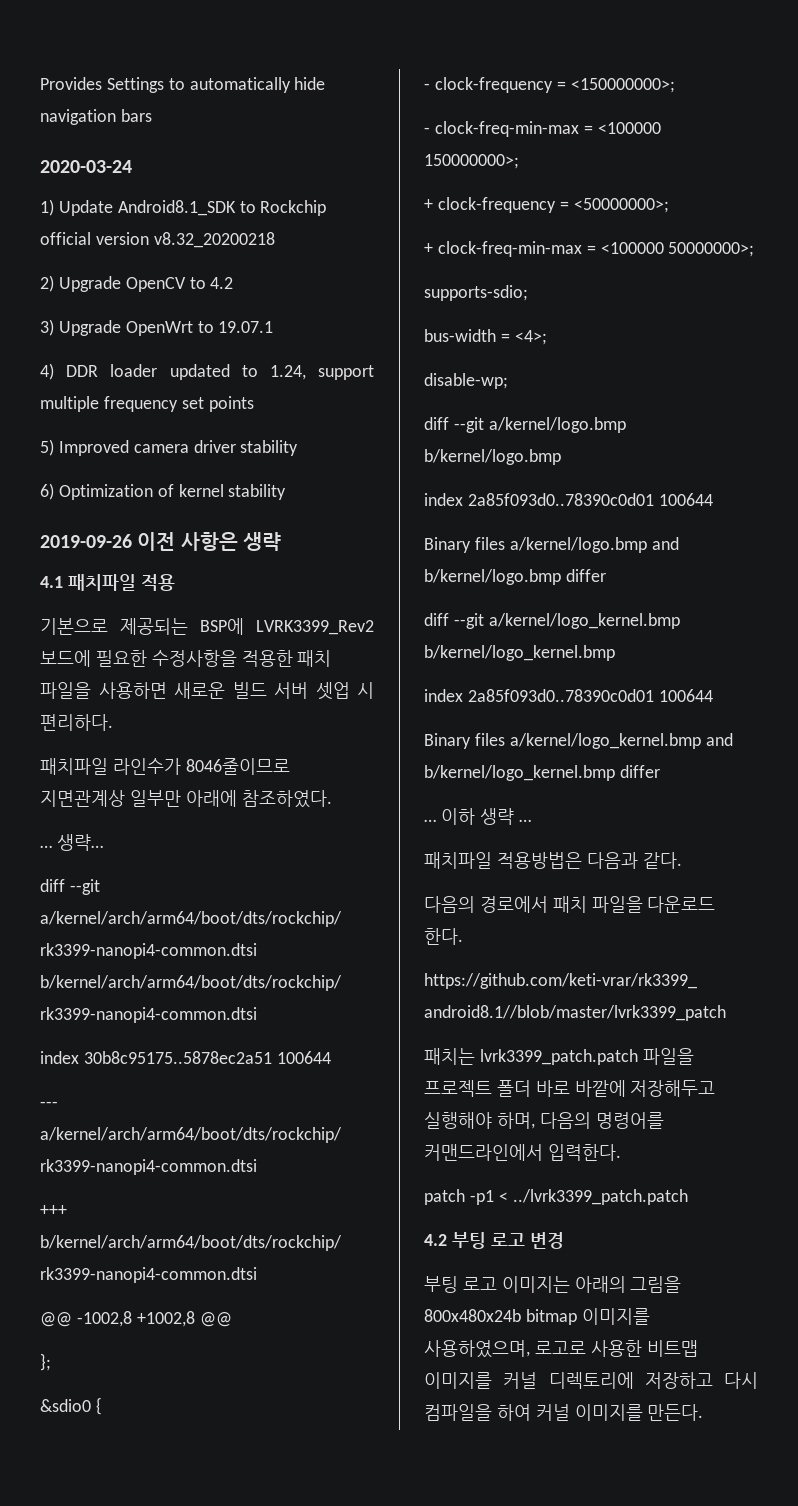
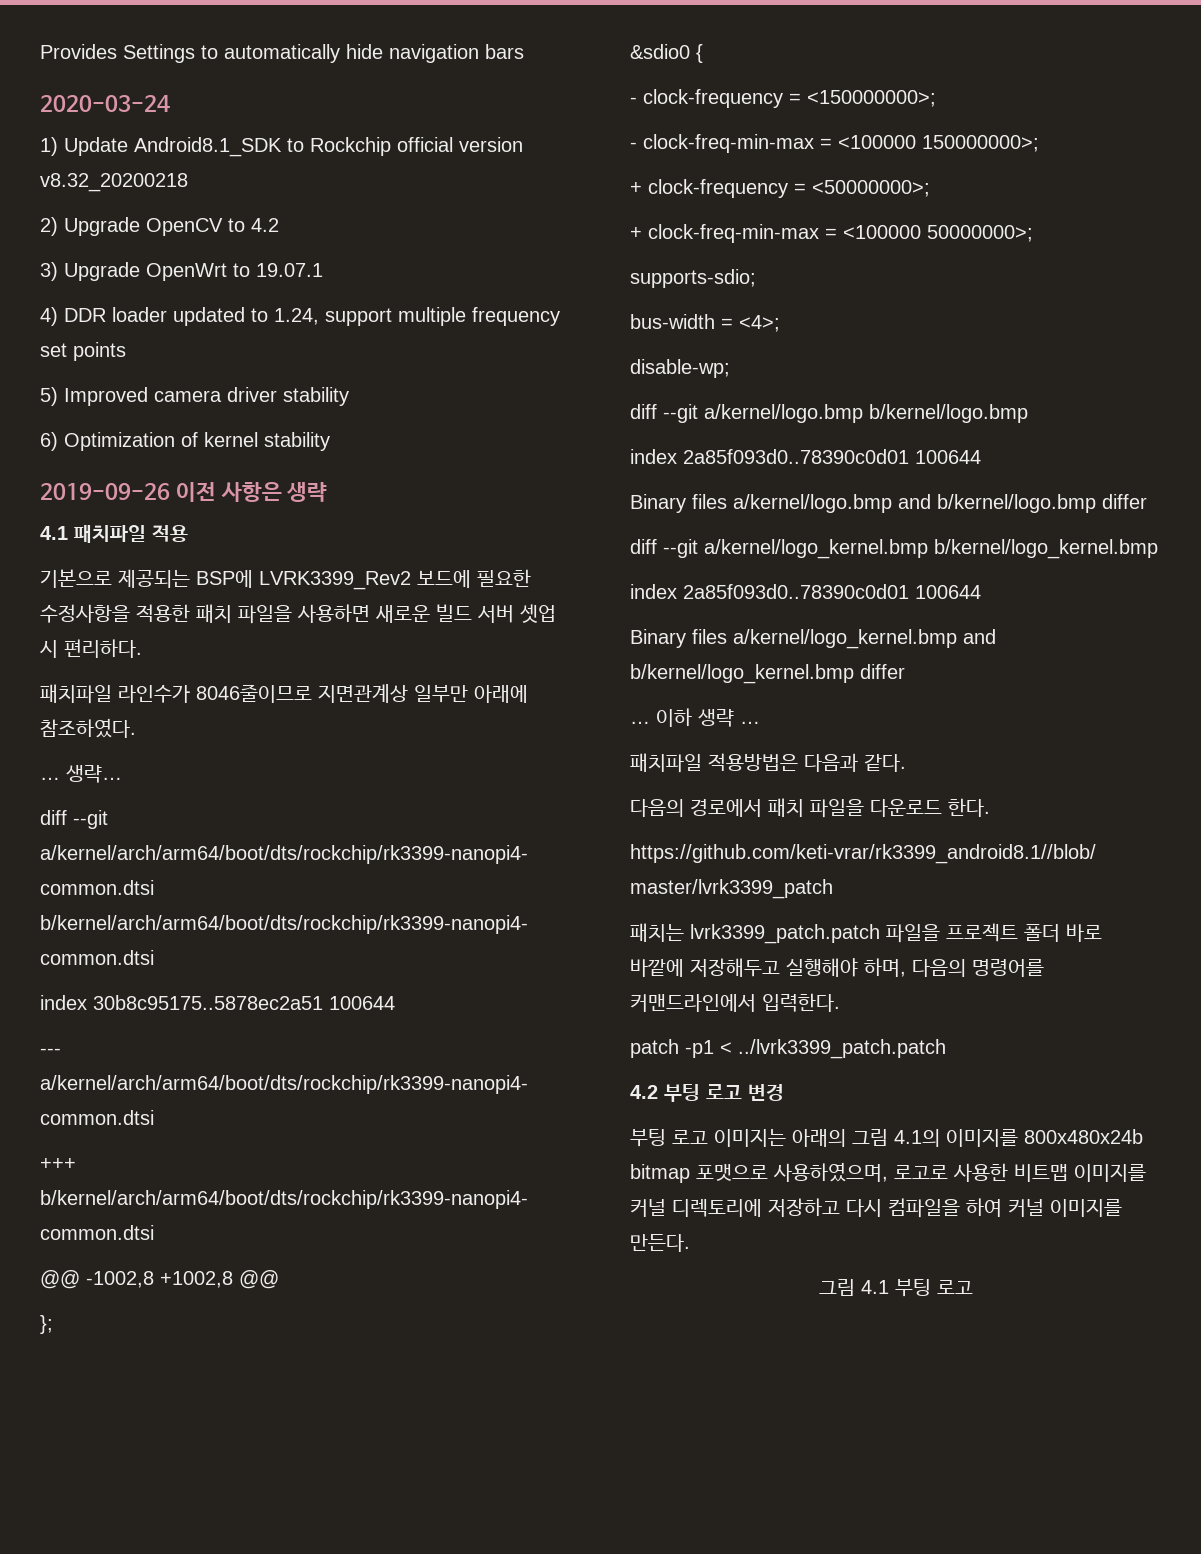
[630,1276,682,1293] 그림을 -> [852,1129,1018,1147] 그림 4.1의 이미지를
[581,1308,650,1325] 이미지를 -> [696,1164,768,1181] 포맷으로
(704, 1412) none -> [818,1279,973,1297] // 그림 4.1 부팅 로고

